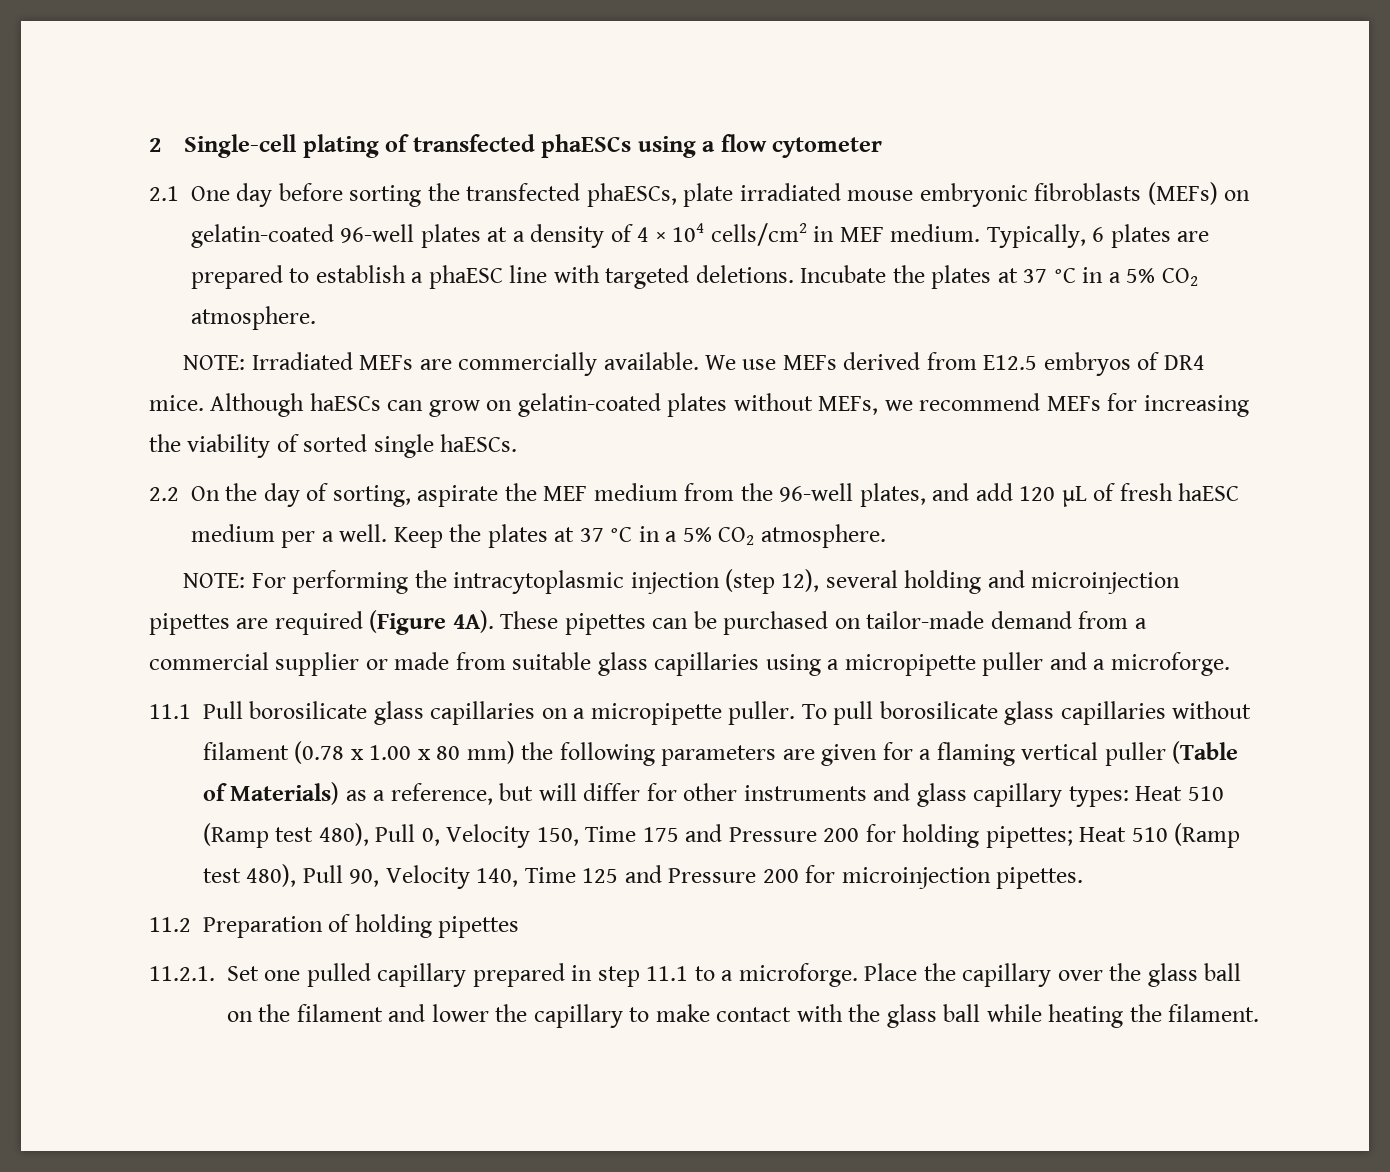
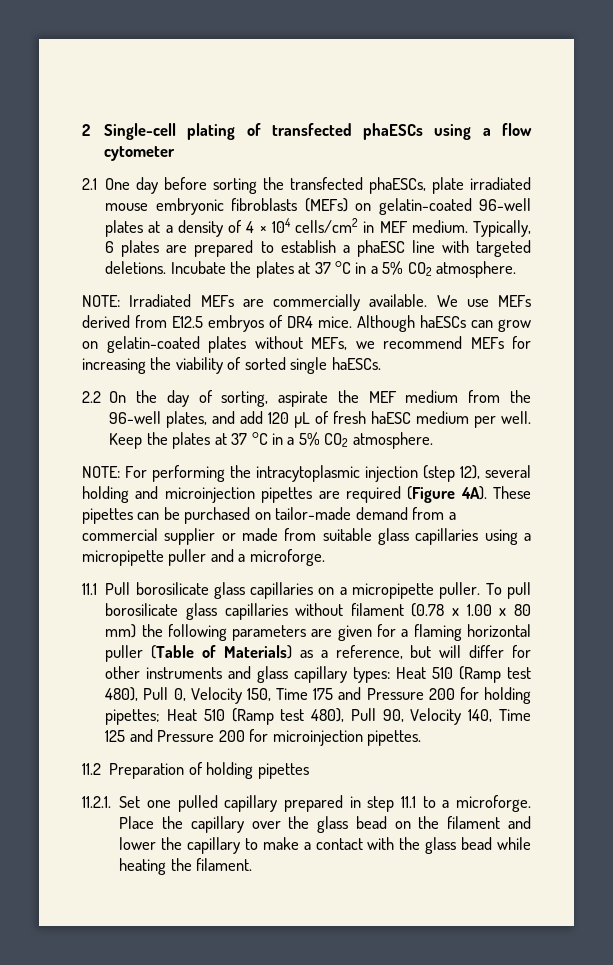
[321,531,334,542] a -> (497, 422) none
[1021,742,1099,760] vertical -> [467,624,531,637] horizontal
[1204,963,1242,981] ball -> [355,816,387,829] bead
(710, 1013) none -> [303,842,311,850] a
[943,1004,981,1022] ball -> [461,837,493,850] bead

